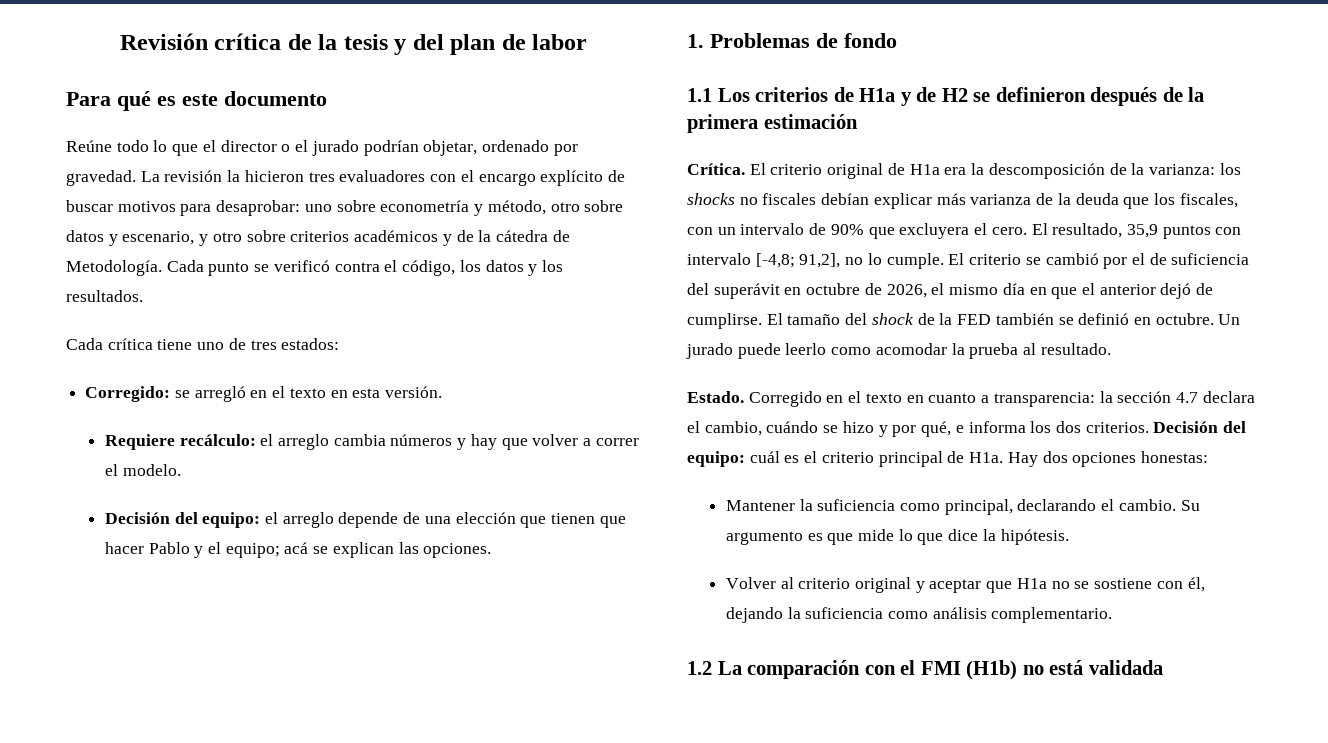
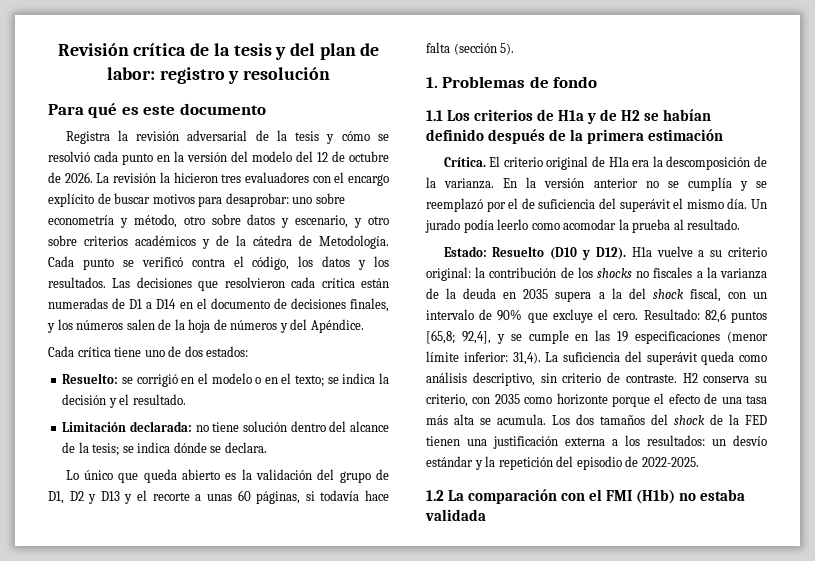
[532,34,588,50] labor -> [106,67,331,84] labor: registro y resolución
[66,140,578,156] [66,170,136,186] Reúne todo lo que el director o el jurado podrían objetar, ordenado por gravedad. -> [65,130,389,144] [48,151,389,165] [48,172,93,183] Registra la revisión adversarial de la tesis y cómo se resolvió cada punto en la versión del modelo del 12 de octubre de 2026.
(143, 296) none -> [112,277,389,291] [48,298,389,312] [47,319,364,333] Las decisiones que resolvieron cada crítica están numeradas de D1 a D14 en el documento de decisiones finales, y los números salen de la hoja de números y del Apéndice.
[250,340,277,350] tres -> [184,346,203,357] dos
[85,386,443,402] [104,434,639,450] [104,464,181,476] [104,512,626,528] [104,542,492,558] Corregido: se arregló en el texto en esta versión. // Requiere recálculo: el arreglo cambia números y hay que volver a correr el modelo. // Decisión del equipo: el arreglo depende de una elección que tienen que hacer Pablo y el equipo; acá se explican las opciones. -> [62,373,389,387] [62,394,186,408] [62,421,389,432] [62,442,267,456] [65,469,390,483] [48,490,390,504] [426,42,515,55] Resuelto: se corrigió en el modelo o en el texto; se indica la decisión y el resultado. // Limitación declarada: no tiene solución dentro del alcance de la tesis; se indica dónde se declara. // Lo único que queda abierto es la validación del grupo de D1, D2 y D13 y el recorte a unas 60 páginas, si todavía hace falta (sección 5).
[995,87,1086,102] definieron -> [663,109,712,121] [426,129,484,141] habían definido
[1148,163,1241,175] [687,193,1238,209] [687,223,1242,239] [687,253,1099,269] varianza: los shocks no fiscales debían explicar más varianza de la deuda que los fiscales, con un intervalo de 90% que excluyera el cero. El resultado, 35,9 puntos con intervalo [-4,8; 91,2], no lo cumple. El criterio se cambió -> [444,177,767,191] [426,198,483,212] varianza. En la versión anterior no se cumplía y se reemplazó
[784,283,1214,299] [687,313,1214,329] en octubre de 2026, el mismo día en que el anterior dejó de cumplirse. El tamaño del shock de la FED también se definió en octubre. -> [673,198,748,209] el mismo día.
[737,343,781,359] puede -> [463,219,494,233] podía
[687,391,1255,407] [687,421,1247,437] [687,451,1208,467] [725,499,1200,515] [725,529,1069,545] [725,577,1205,593] [725,607,1113,623] Estado. Corregido en el texto en cuanto a transparencia: la sección 4.7 declara el cambio, cuándo se hizo y por qué, e informa los dos criterios. Decisión del equipo: cuál es el criterio principal de H1a. Hay dos opciones honestas: // Mantener la suficiencia como principal, declarando el cambio. Su argumento es que mide lo que dice la hipótesis. // Volver al criterio original y aceptar que H1a no se sostiene con él, dejando la suficiencia como análisis complementario. -> [443,246,767,260] [426,267,767,281] [426,288,767,302] [426,309,767,323] [426,330,768,344] [426,351,767,365] [426,372,767,386] [426,393,767,407] [426,414,767,425] [426,435,767,449] [426,456,699,470] Estado: Resuelto (D10 y D12). H1a vuelve a su criterio original: la contribución de los shocks no fiscales a la varianza de la deuda en 2035 supera a la del shock fiscal, con un intervalo de 90% que excluye el cero. Resultado: 82,6 puntos [65,8; 92,4], y se cumple en las 19 especificaciones (menor límite inferior: 31,4). La suficiencia del superávit queda como análisis descriptivo, sin criterio de contraste. H2 conserva su criterio, con 2035 como horizonte porque el efecto de una tasa más alta se acumula. Los dos tamaños del shock de la FED tienen una justificación externa a los resultados: un desvío estándar y la repetición del episodio de 2022-2025.
[1049,660,1084,675] está -> [700,489,746,501] estaba

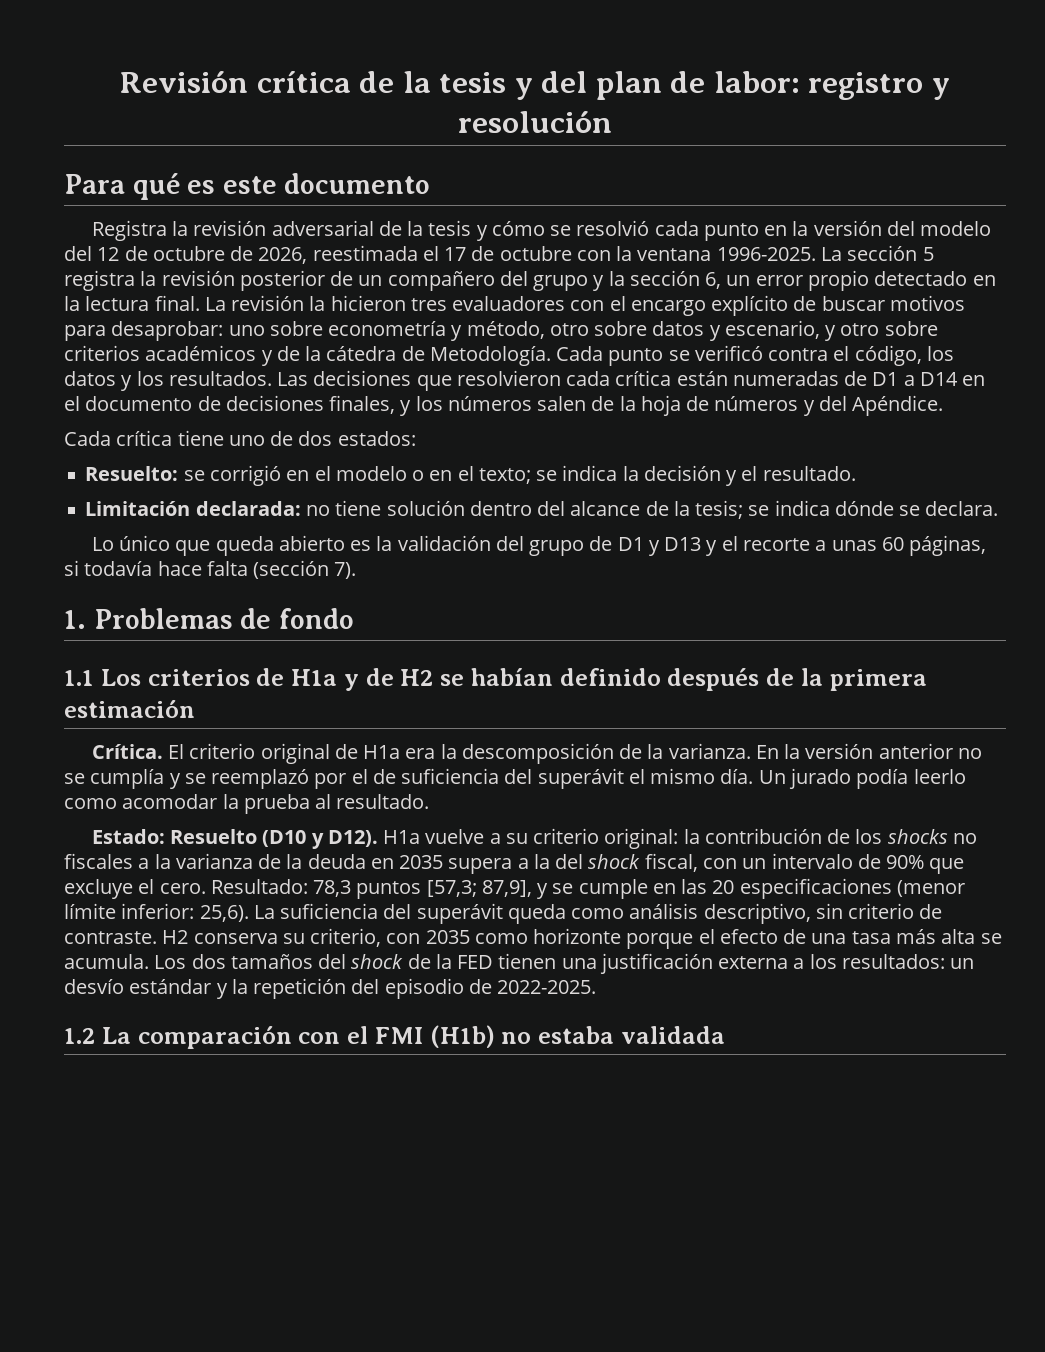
[64,172,93,183] 2026. -> [258,245,934,264] [64,270,996,291] [64,295,200,311] 2026, reestimada el 17 de octubre con la ventana 1996-2025. La sección 5 registra la revisión posterior de un compañero del grupo y la sección 6, un error propio detectado en la lectura final.
[48,491,84,504] D1, D2 -> [617,537,644,551] D1
[500,43,515,55] 5). -> [334,562,357,579] 7).
[704,309,767,323] [426,330,491,344] 82,6 puntos [65,8; 92,4], -> [313,880,532,899] 78,3 puntos [57,3; 87,9],
[617,331,629,342] 19 -> [712,880,735,894] 20
[512,352,541,365] 31,4). -> [199,905,249,922] 25,6).

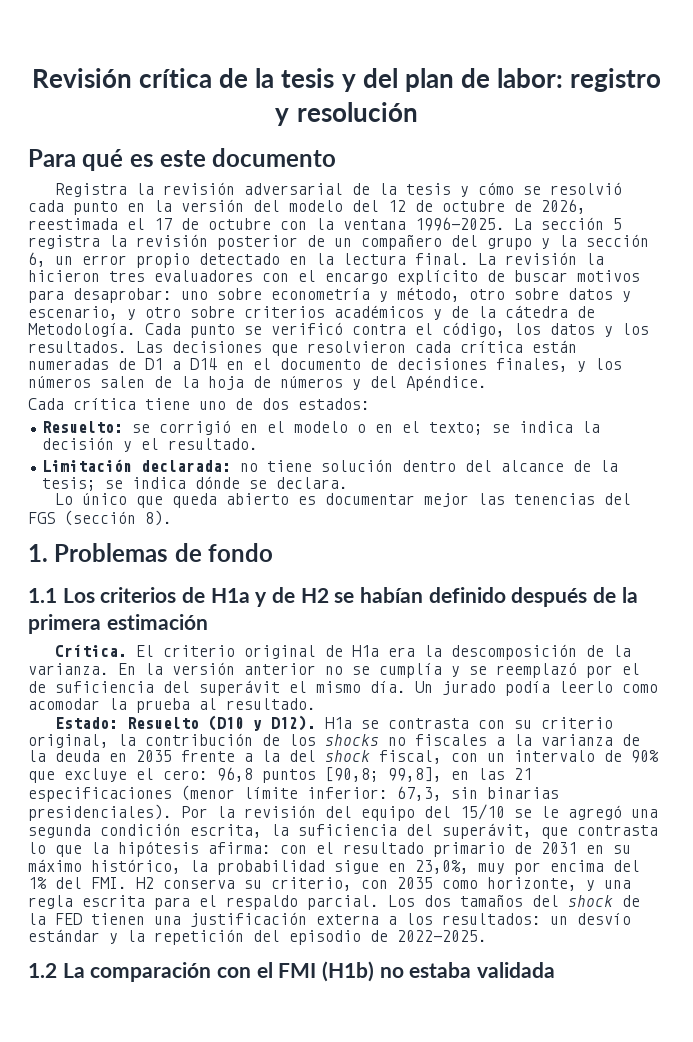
[376,535,987,556] [64,560,357,579] la validación del grupo de D1 y D13 y el recorte a unas 60 páginas, si todavía hace falta (sección 7). -> [325,493,632,507] [28,510,172,526] documentar mejor las tenencias del FGS (sección 8).
[425,829,501,844] vuelve a -> [361,718,506,729] se contrasta con
[604,828,679,849] original: -> [28,734,109,748] original,
[448,858,513,874] supera -> [181,750,235,762] frente
[159,879,648,899] cero. Resultado: 78,3 puntos [57,3; 87,9], y se cumple -> [163,767,442,783] cero: 96,8 puntos [90,8; 99,8],
[712,880,735,894] 20 -> [514,768,532,780] 21
[199,903,943,924] [64,931,157,944] 25,6). La suficiencia del superávit queda como análisis descriptivo, sin criterio de contraste. -> [397,786,559,801] [28,804,658,821] [28,823,658,839] [28,841,631,857] [28,859,640,875] [28,877,127,889] 67,3, sin binarias presidenciales). Por la revisión del equipo del 15/10 se le agregó una segunda condición escrita, la suficiencia del superávit, que contrasta lo que la hipótesis afirma: con el resultado primario de 2031 en su máximo histórico, la probabilidad sigue en 23,0%, muy por encima del 1% del FMI.
[533,928,1002,949] [64,954,149,969] horizonte porque el efecto de una tasa más alta se acumula. -> [487,877,631,891] [28,895,379,910] horizonte, y una regla escrita para el respaldo parcial.

